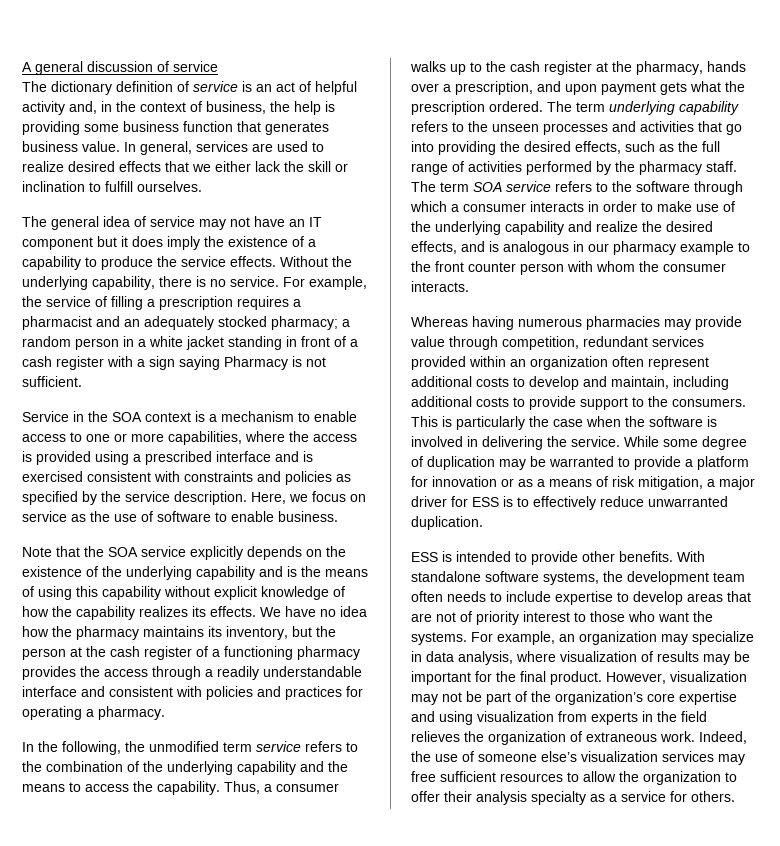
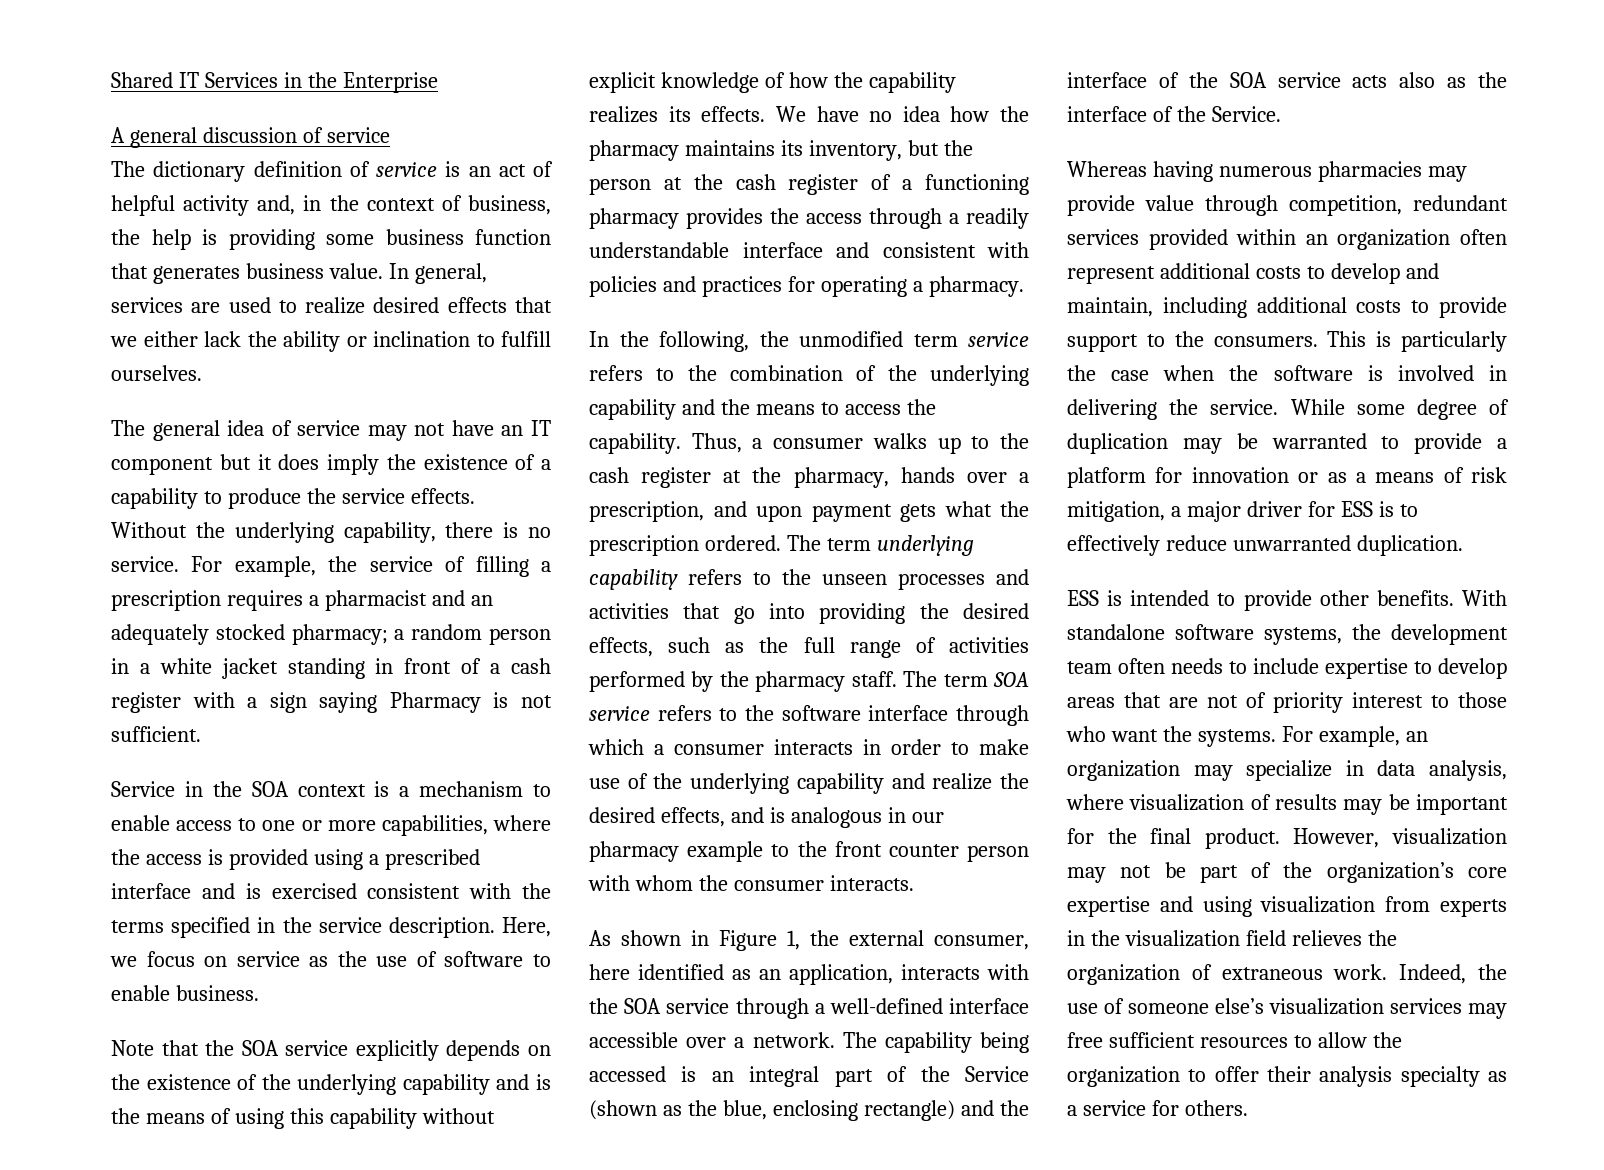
(22, 67) none -> [111,72,438,93] Shared IT Services in the Enterprise //
[308,161,331,172] skill -> [283,331,340,352] ability
[184,471,351,485] [22,491,97,505] constraints and policies as specified by -> [522,883,551,899] [111,917,276,938] the terms specified in
(690, 186) none -> [868,705,949,721] interface
(469, 286) none -> [589,930,1029,951] [589,964,1029,985] [589,998,1029,1019] [589,1032,1029,1053] [589,1066,1029,1087] [589,1100,1029,1121] [1067,72,1507,88] [1067,106,1281,122] // As shown in Figure 1, the external consumer, here identified as an application, interacts with the SOA service through a well-defined interface accessible over a network. The capability being accessed is an integral part of the Service (shown as the blue, enclosing rectangle) and the interface of the SOA service acts also as the interface of the Service.
(677, 716) none -> [1124,930,1240,947] visualization

